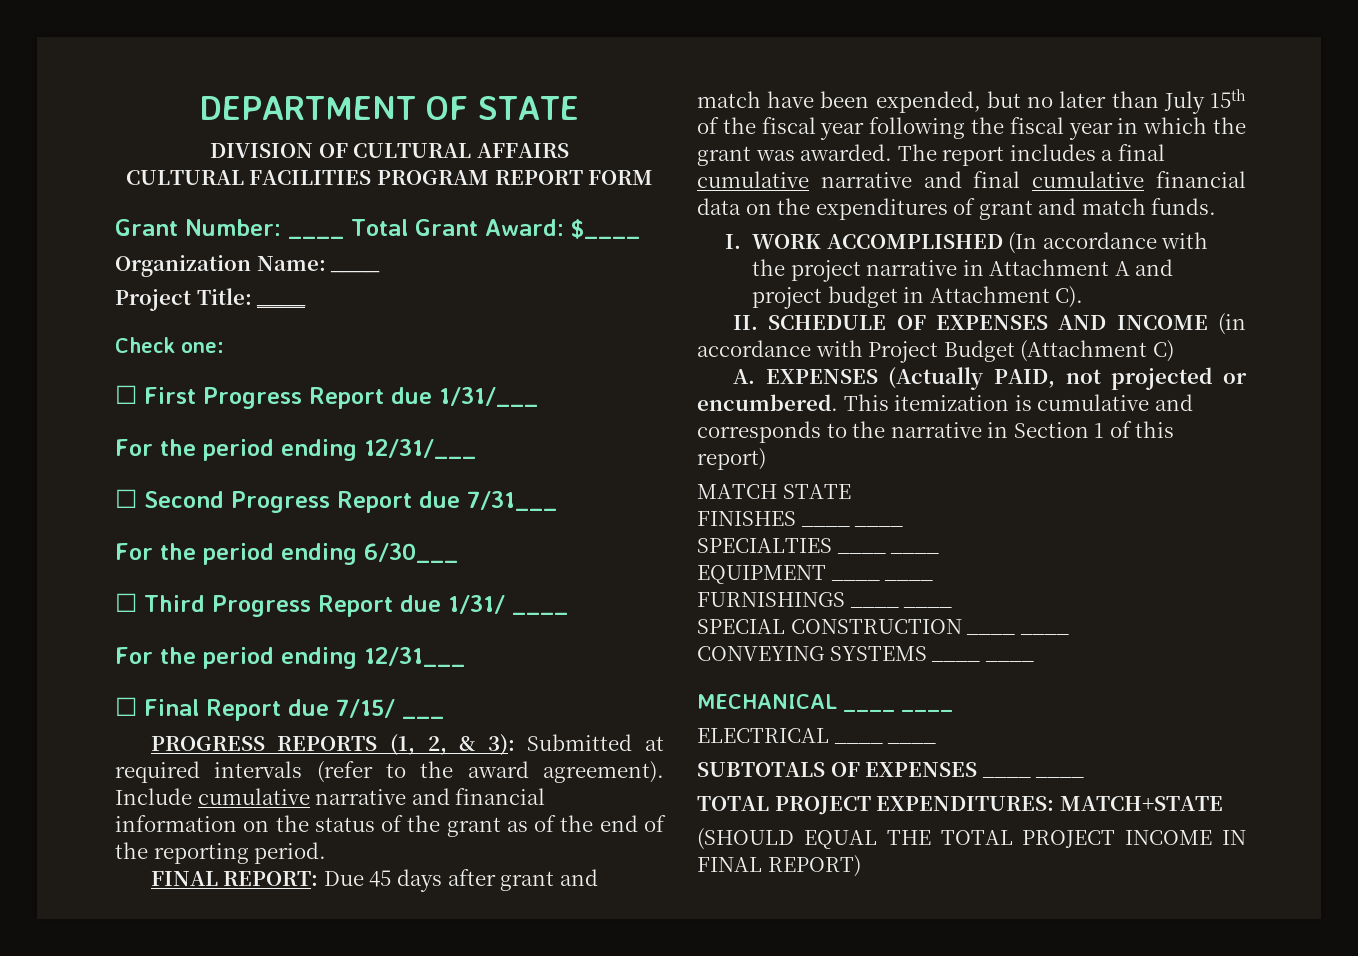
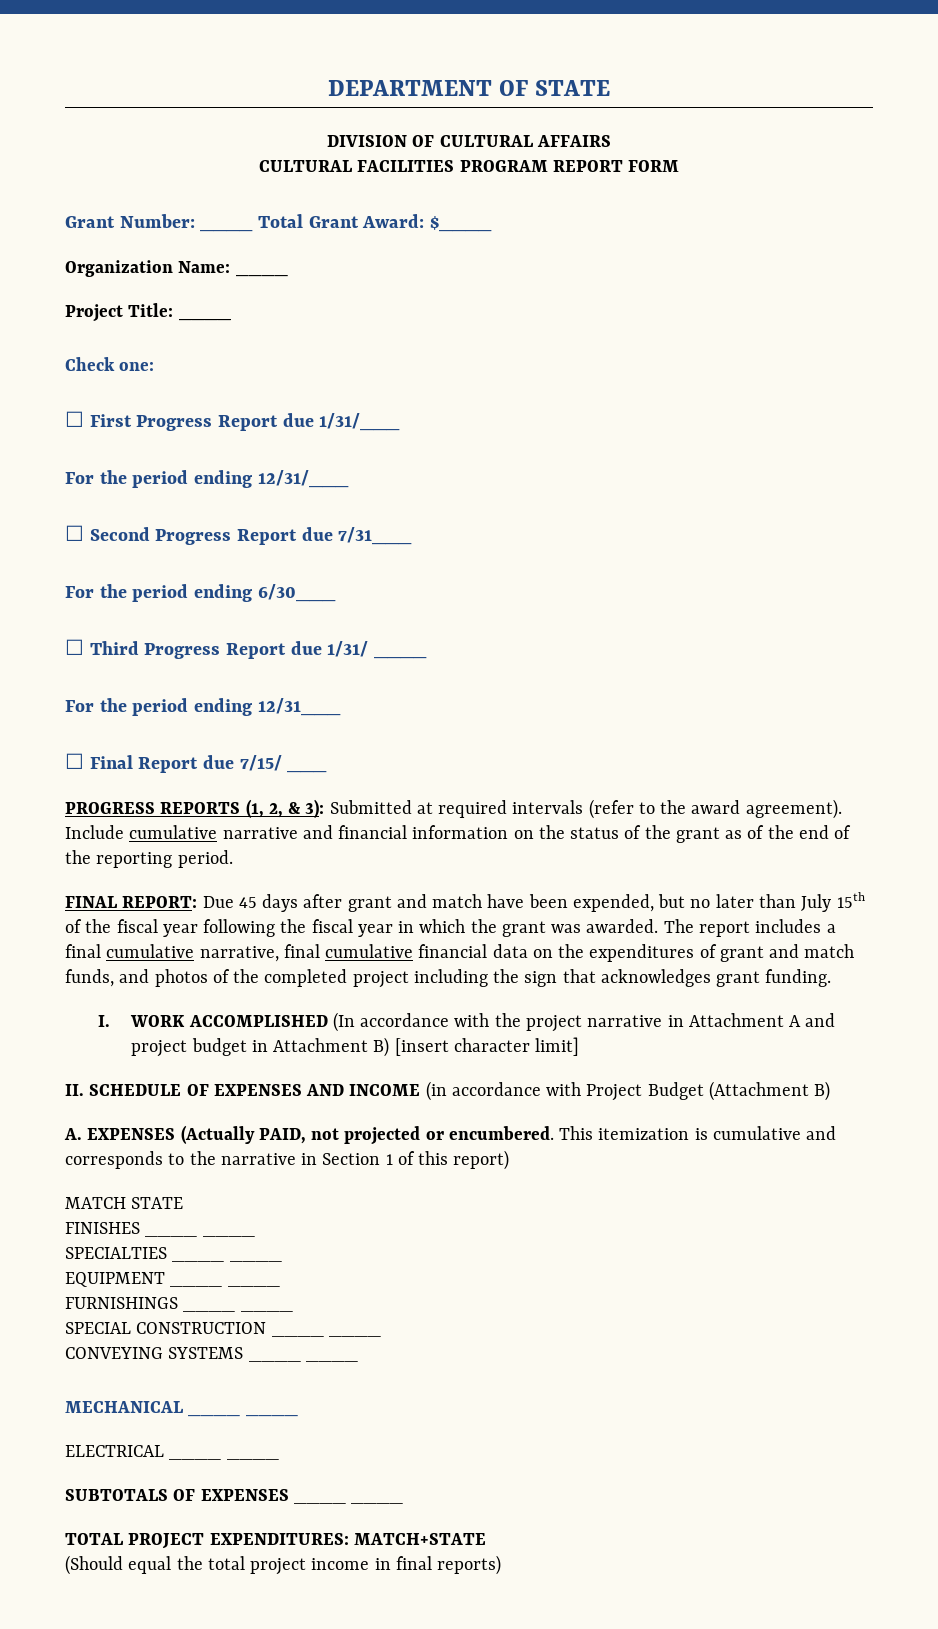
[820,171,962,188] narrative and -> [199,946,279,962] narrative,
[1151,198,1217,215] funds. -> [65,969,832,988] funds, and photos of the completed project including the sign that acknowledges grant funding.
[1055,286,1084,308] C). -> [373,1037,580,1057] B) [insert character limit]
[1152,340,1174,362] C) -> [814,1081,831,1101] B)
[697,828,1246,850] [697,855,861,877] (SHOULD EQUAL THE TOTAL PROJECT INCOME IN FINAL REPORT) -> [65,1555,502,1575] (Should equal the total project income in final reports)

